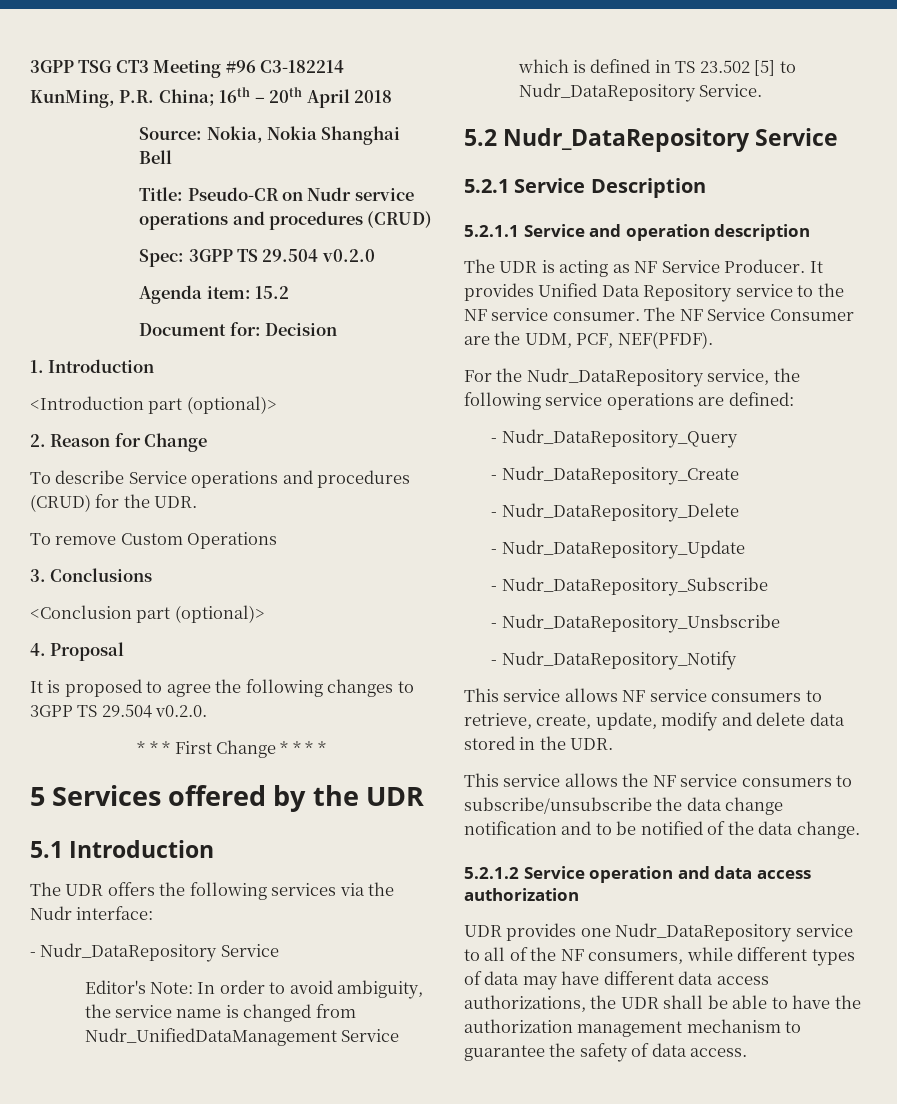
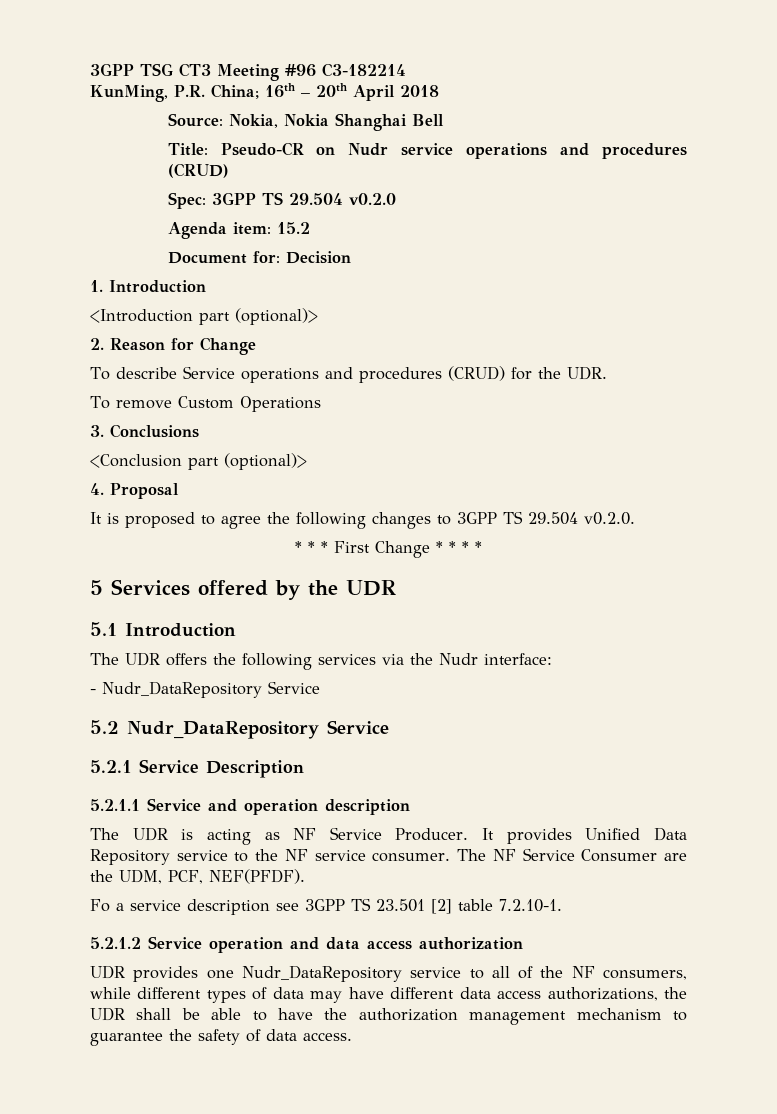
[84,980,424,999] [84,1004,356,1022] [84,1028,400,1046] [517,59,796,76] [518,83,763,102] // Editor's Note: In order to avoid ambiguity, the service name is changed from Nudr_UnifiedDataManagement Service which is defined in TS 23.502 [5] to Nudr_DataRepository Service. -> (320, 687) none
[464,368,800,387] [464,392,794,410] [491,429,738,448] [491,466,739,485] [491,503,739,522] [491,540,745,559] [491,577,768,596] [491,614,780,633] [491,651,737,670] [464,688,822,702] [464,712,845,731] [464,736,614,750] [464,773,853,787] [464,797,784,815] [464,821,860,839] For the Nudr_DataRepository service, the following service operations are defined: // - Nudr_DataRepository_Query // - Nudr_DataRepository_Create // - Nudr_DataRepository_Delete // - Nudr_DataRepository_Update // - Nudr_DataRepository_Subscribe // - Nudr_DataRepository_Unsbscribe // - Nudr_DataRepository_Notify // This service allows NF service consumers to retrieve, create, update, modify and delete data stored in the UDR. // This service allows the NF service consumers to subscribe/unsubscribe the data change notification and to be notified of the data change. -> [90,898,562,915] Fo a service description see 3GPP TS 23.501 [2] table 7.2.10-1.

